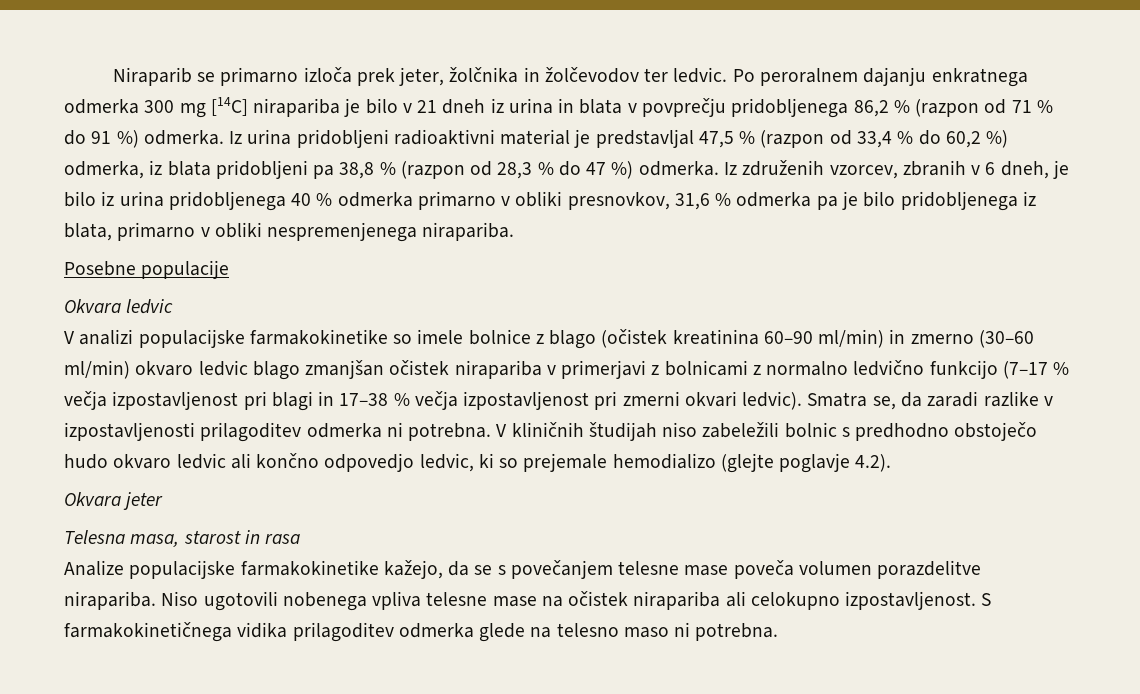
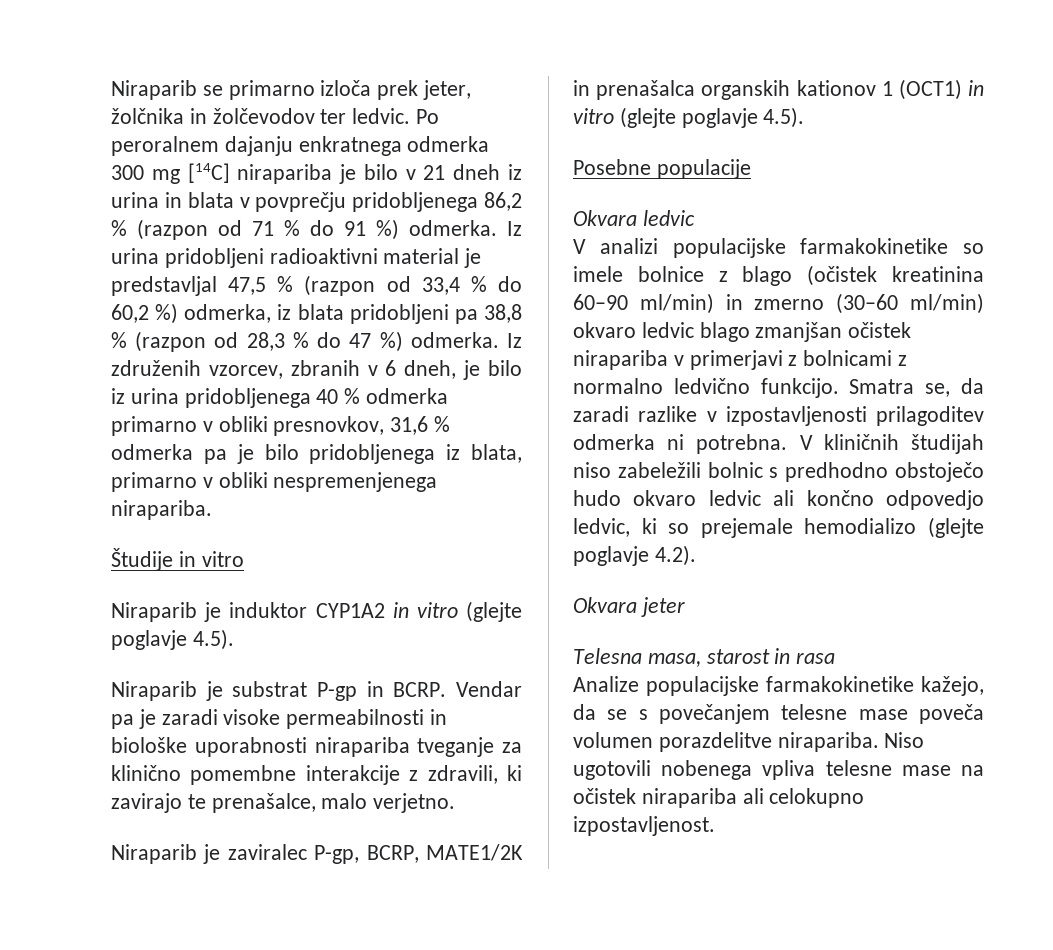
(515, 231) none -> [111,548,244,571] [111,601,522,622] [111,629,234,650] [111,681,522,701] [111,709,448,729] [111,737,522,757] [111,765,522,785] [111,793,456,813] [111,844,523,864] [573,79,984,100] [573,107,805,128] // Študije in vitro // Niraparib je induktor CYP1A2 in vitro (glejte poglavje 4.5). // Niraparib je substrat P-gp in BCRP. Vendar pa je zaradi visoke permeabilnosti in biološke uporabnosti nirapariba tveganje za klinično pomembne interakcije z zdravili, ki zavirajo te prenašalce, malo verjetno. // Niraparib je zaviralec P-gp, BCRP, MATE1/2K in prenašalca organskih kationov 1 (OCT1) in vitro (glejte poglavje 4.5).
[929,360,1070,379] [64,391,803,411] funkcijo (7–17 % večja izpostavljenost pri blagi in 17–38 % večja izpostavljenost pri zmerni okvari ledvic). -> [760,378,839,398] funkcijo.
[981,593,992,606] [64,622,779,642] S farmakokinetičnega vidika prilagoditev odmerka glede na telesno maso ni potrebna. -> (715, 826) none

